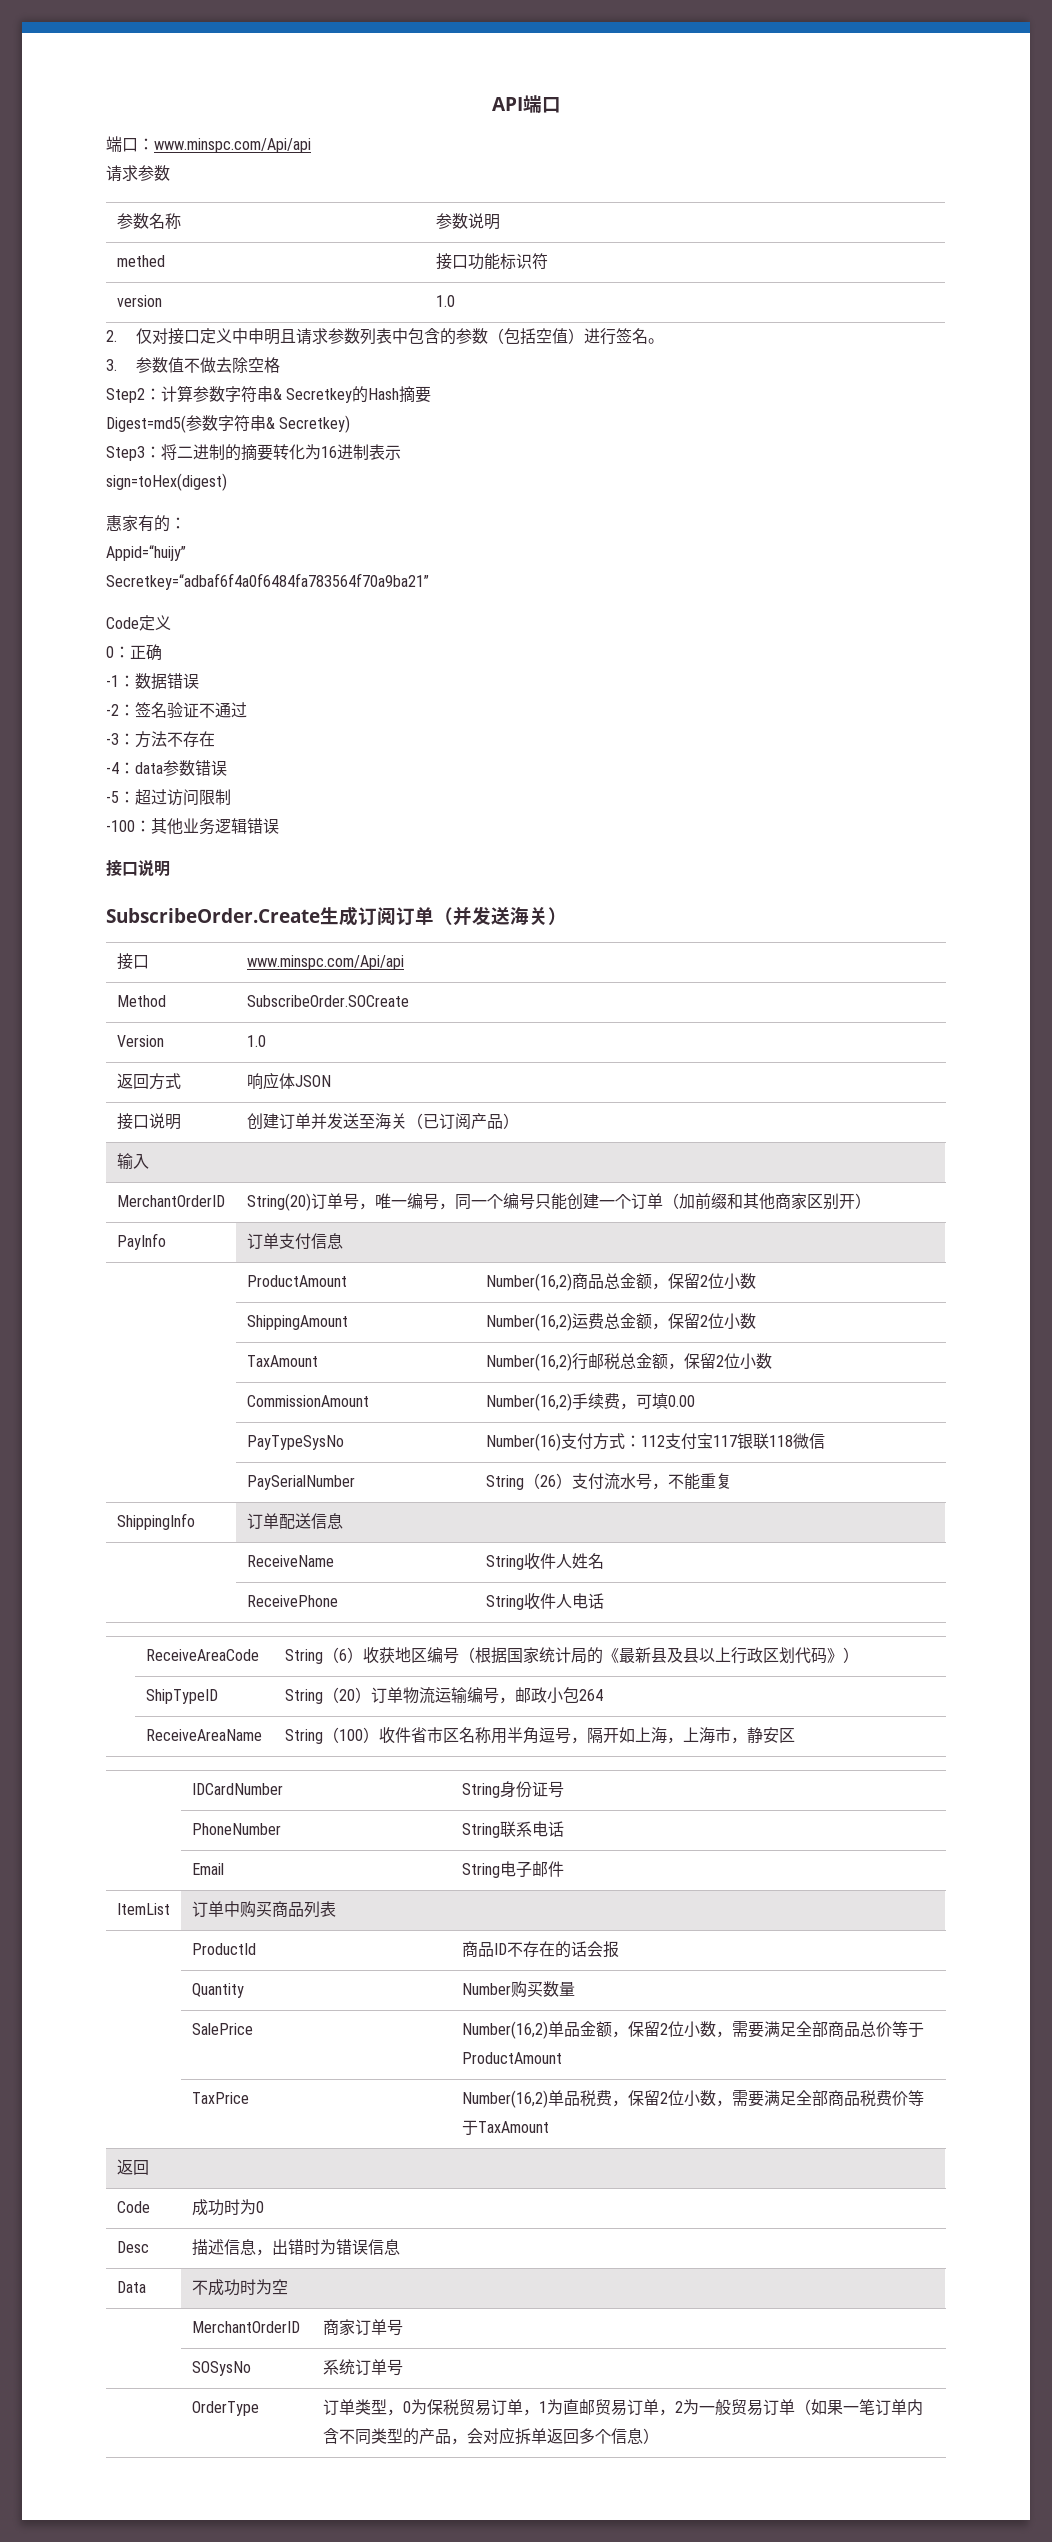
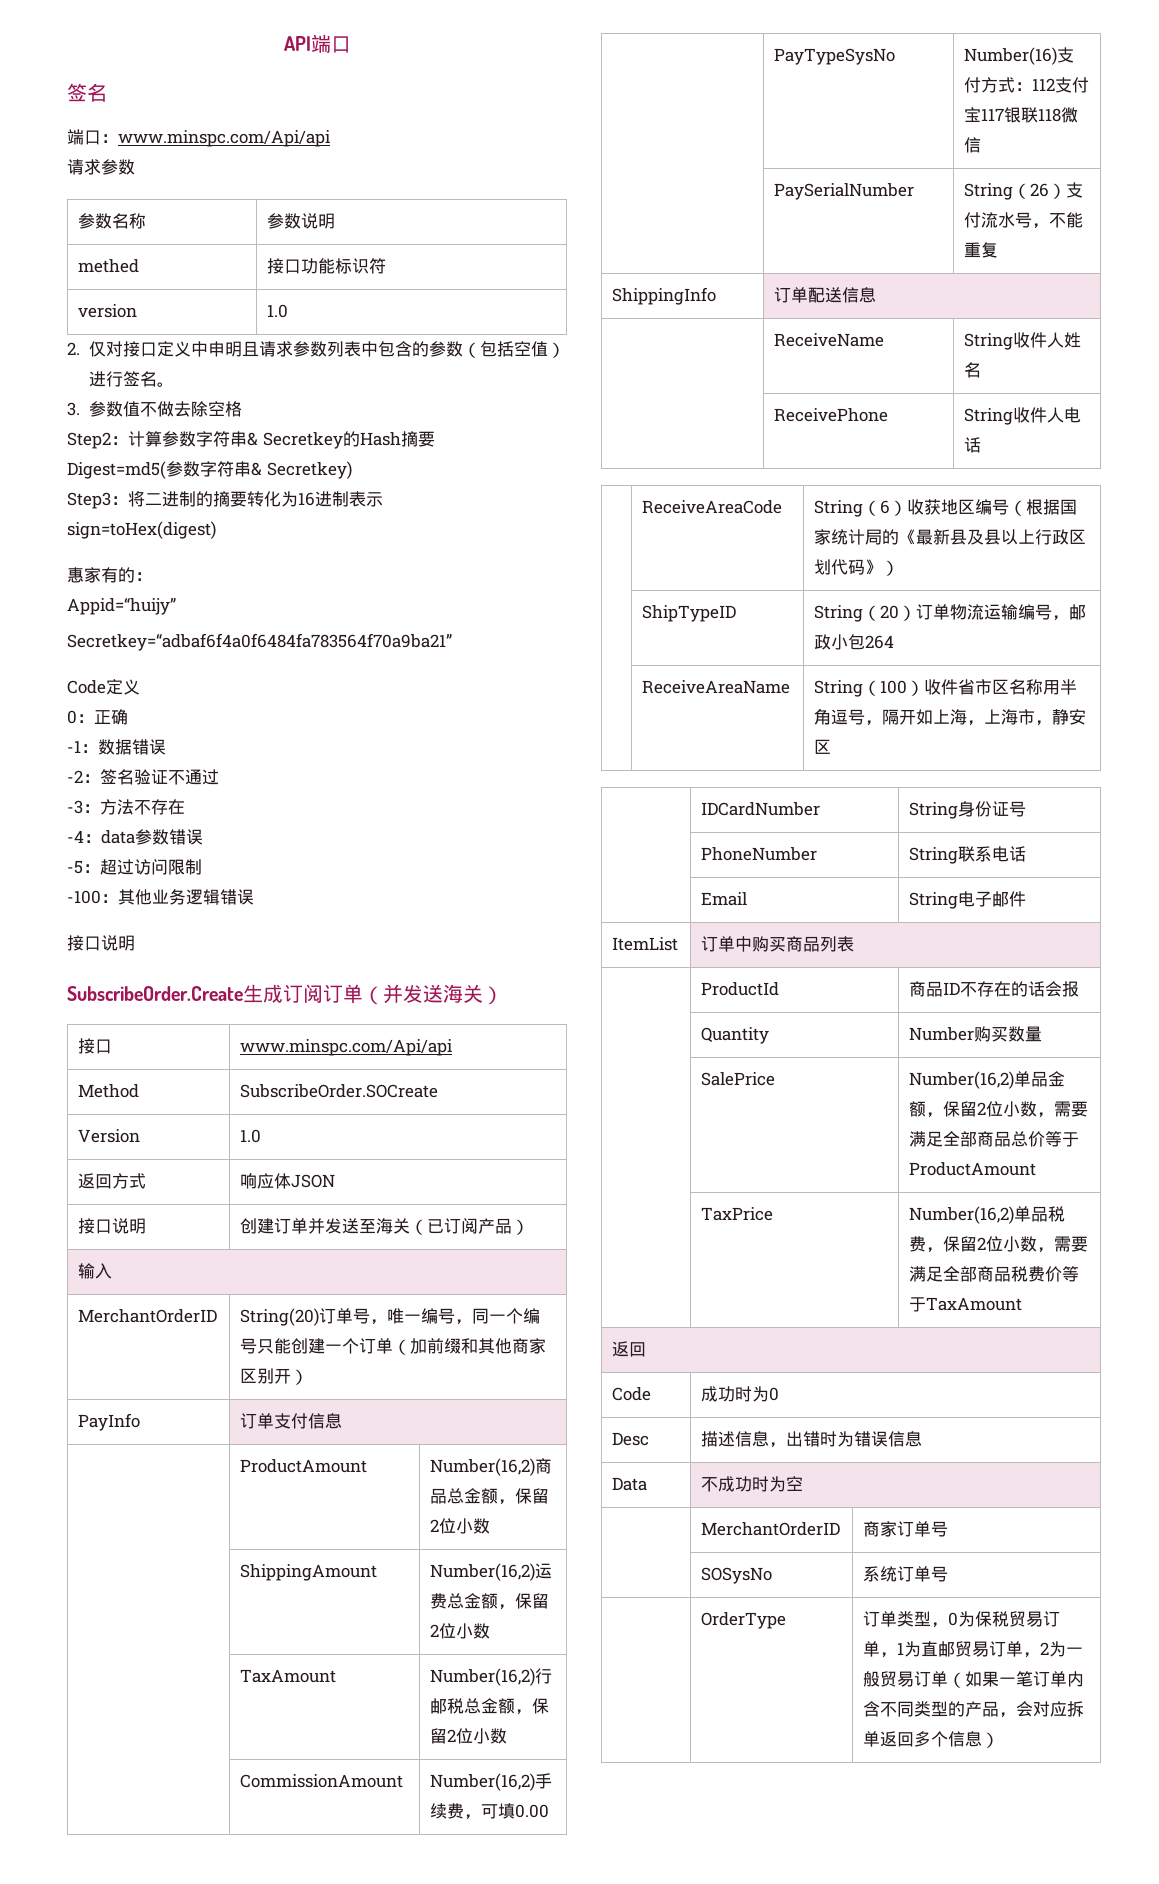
(561, 105) none -> [67,83,107,102] // 签名

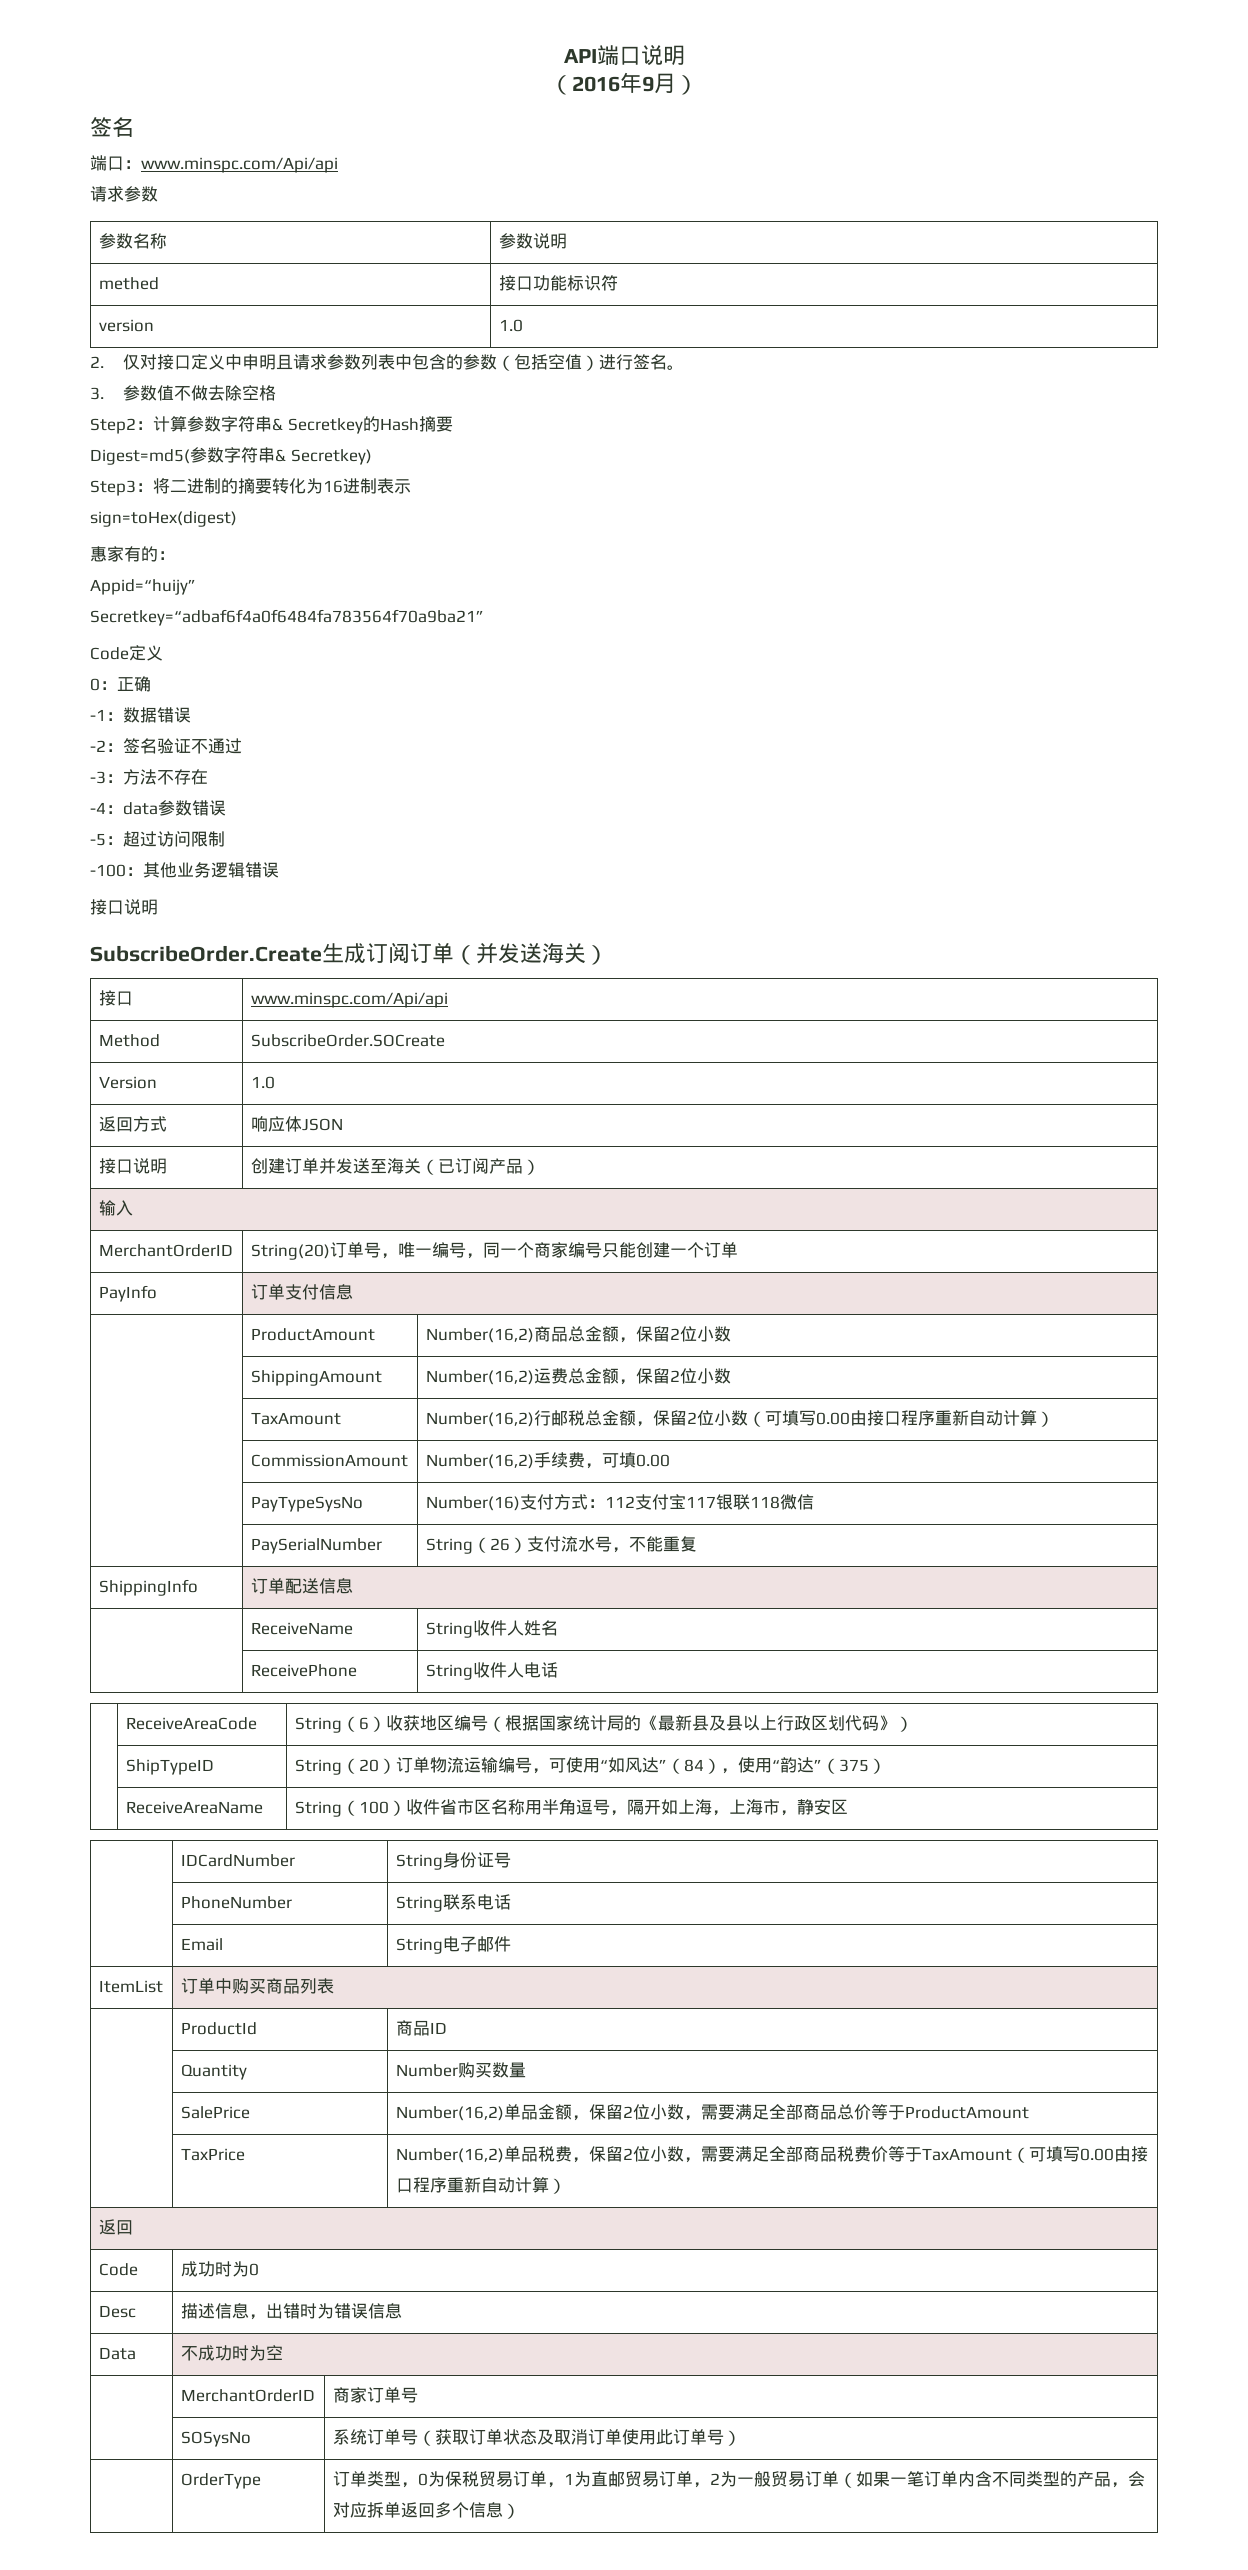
(351, 44) none -> [640,45,685,66] [550,72,698,95] 说明 // （2016年9月）
(524, 1316) none -> [533,1242,568,1258] 商家
[393,1338,547,1355] [240,1368,309,1385] （加前缀和其他商家区别开） -> (738, 1250) none
(508, 1736) none -> [747,1410,1054,1427] （可填写0.00由接口程序重新自动计算）
[1069,604,1087,620] [814,634,895,650] 邮政小包264 -> [548,1757,886,1774] 可使用“如风达”（84），使用“韵达”（375）
[960,981,1080,997] 不存在的话会报 -> (447, 2028) none
(1023, 1304) none -> [1011,2146,1148,2163] [395,2177,566,2194] （可填写0.00由接口程序重新自动计算）
(949, 1574) none -> [417,2429,741,2446] （获取订单状态及取消订单使用此订单号）

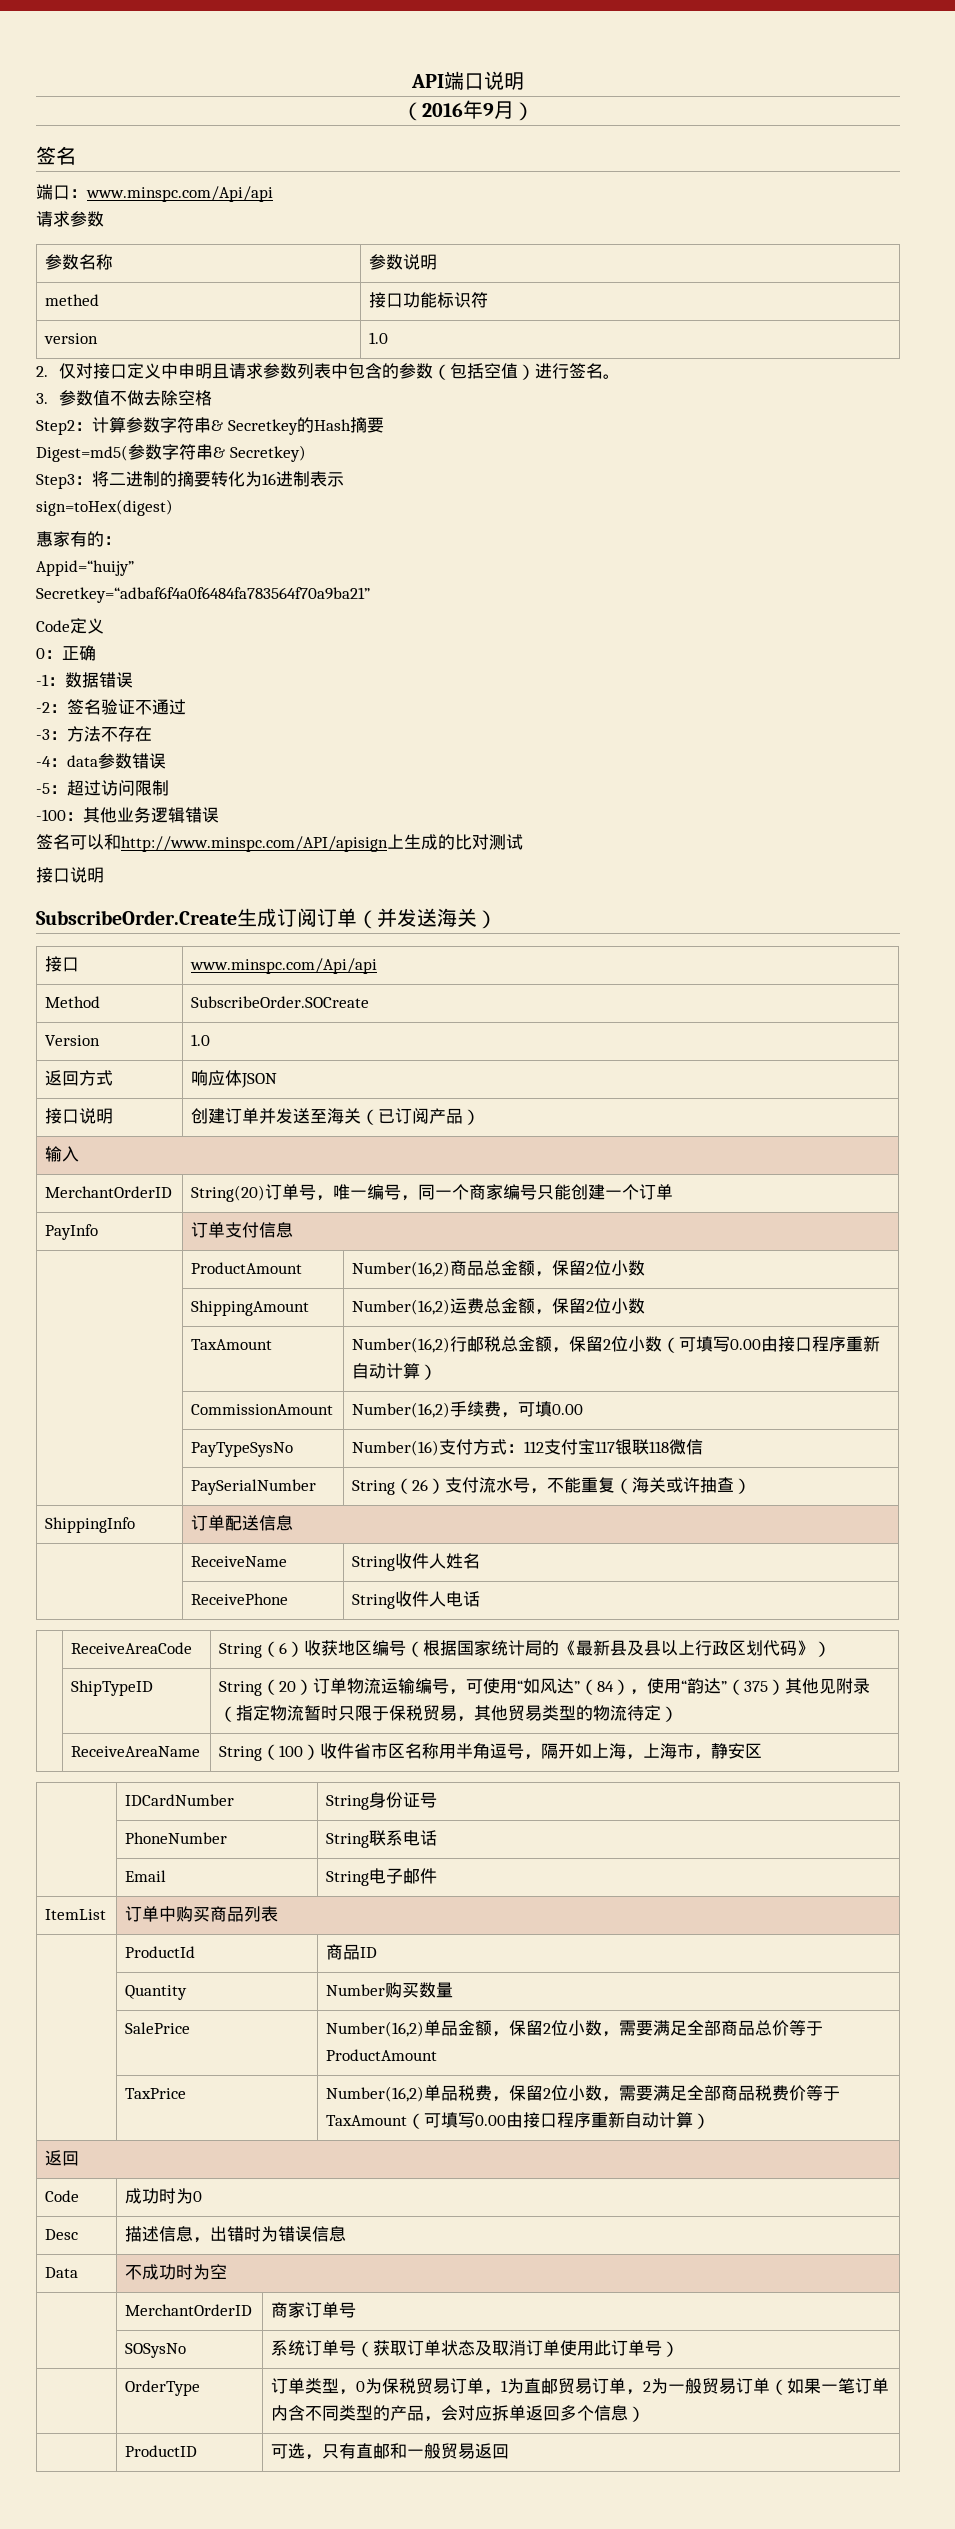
(279, 870) none -> [36,834,523,852] // 签名可以和http://www.minspc.com/API/apisign上生成的比对测试
(697, 1544) none -> [615,1477,752,1494] （海关或许抽查）
(886, 1766) none -> [785,1678,871,1694] [219,1705,679,1722] 其他见附录（指定物流暂时只限于保税贸易，其他贸易类型的物流待定）
(520, 2511) none -> [125,2445,198,2457] [271,2443,510,2460] // | ProductID | 可选，只有直邮和一般贸易返回

